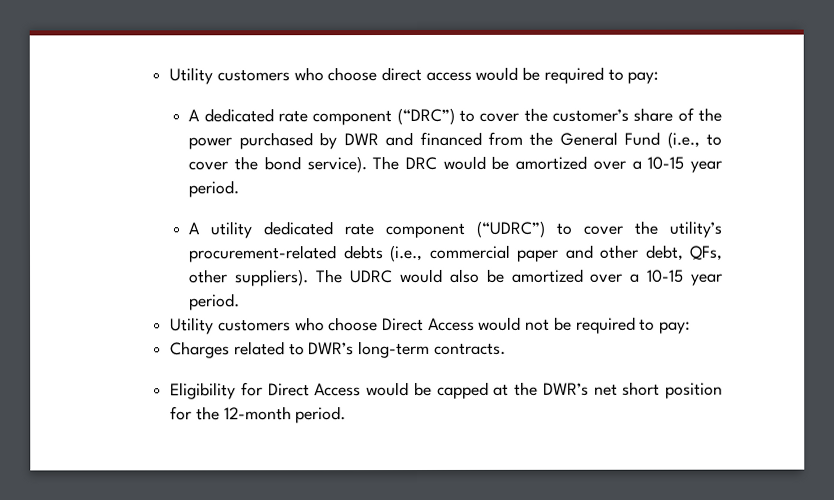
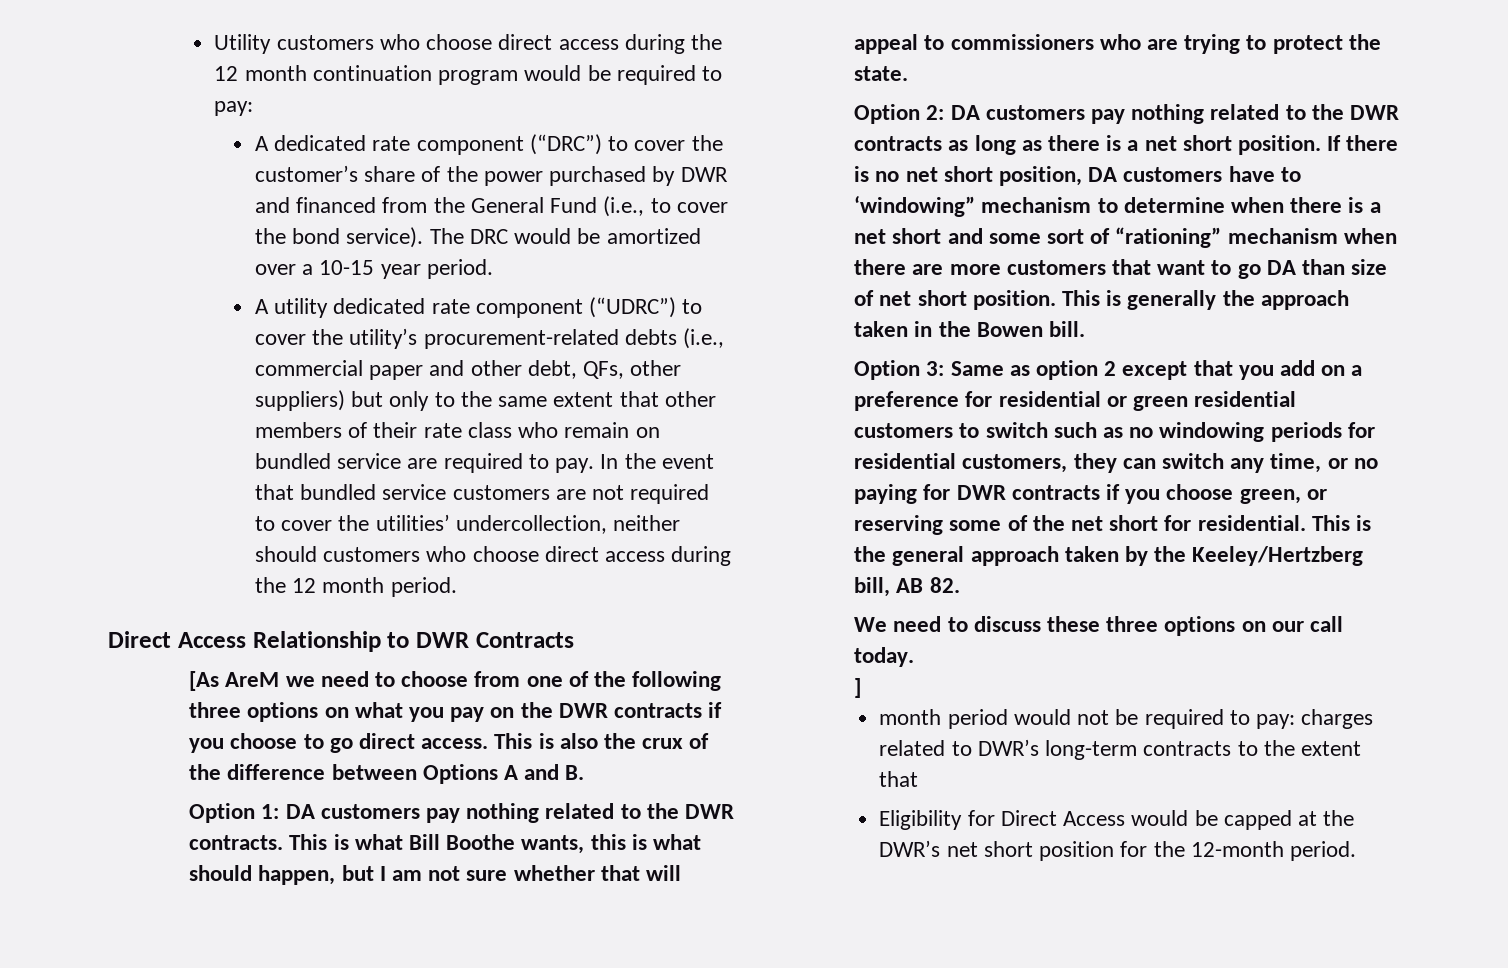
(472, 76) none -> [624,34,722,54] [214,65,519,85] during the 12 month continuation program
[235,268,724,287] [189,293,241,311] [170,317,475,335] suppliers). The UDRC would also be amortized over a 10-15 year period. // Utility customers who choose Direct Access -> [255,390,716,411] [255,422,660,438] [255,453,714,473] [255,484,710,504] [255,514,681,534] [255,546,732,566] [255,577,457,597] [108,631,574,652] [189,671,722,691] [189,702,723,722] [189,733,710,753] [189,764,585,784] [189,803,735,823] [189,834,702,854] [189,865,682,885] [854,34,1381,54] [854,66,909,81] [854,104,1400,124] [854,135,1399,155] [854,166,1301,186] [854,196,1381,217] [854,227,1397,248] [854,259,1388,279] [854,290,1349,310] [854,321,1086,337] [854,360,1363,380] [854,391,1297,411] [854,422,1375,442] [854,453,1378,473] [854,484,1327,504] [854,515,1372,535] [854,546,1364,566] [854,577,960,597] [854,616,1344,636] [854,647,915,667] [854,678,862,698] [879,709,1008,729] suppliers) but only to the same extent that other members of their rate class who remain on bundled service are required to pay. In the event that bundled service customers are not required to cover the utilities’ undercollection, neither should customers who choose direct access during the 12 month period. // Direct Access Relationship to DWR Contracts // [As AreM we need to choose from one of the following three options on what you pay on the DWR contracts if you choose to go direct access. This is also the crux of the difference between Options A and B. // Option 1: DA customers pay nothing related to the DWR contracts. This is what Bill Boothe wants, this is what should happen, but I am not sure whether that will appeal to commissioners who are trying to protect the state. // Option 2: DA customers pay nothing related to the DWR contracts as long as there is a net short position. If there is no net short position, DA customers have to ‘windowing” mechanism to determine when there is a net short and some sort of “rationing” mechanism when there are more customers that want to go DA than size of net short position. This is generally the approach taken in the Bowen bill. // Option 3: Same as option 2 except that you add on a preference for residential or green residential customers to switch such as no windowing periods for residential customers, they can switch any time, or no paying for DWR contracts if you choose green, or reserving some of the net short for residential. This is the general approach taken by the Keeley/Hertzberg bill, AB 82. // We need to discuss these three options on our call today. // ] // month period
[170,341,231,359] // Charges -> [1301,709,1374,729] charges
[433,342,506,355] contracts. -> [1143,740,1361,756] [879,771,919,787] contracts to the extent that

